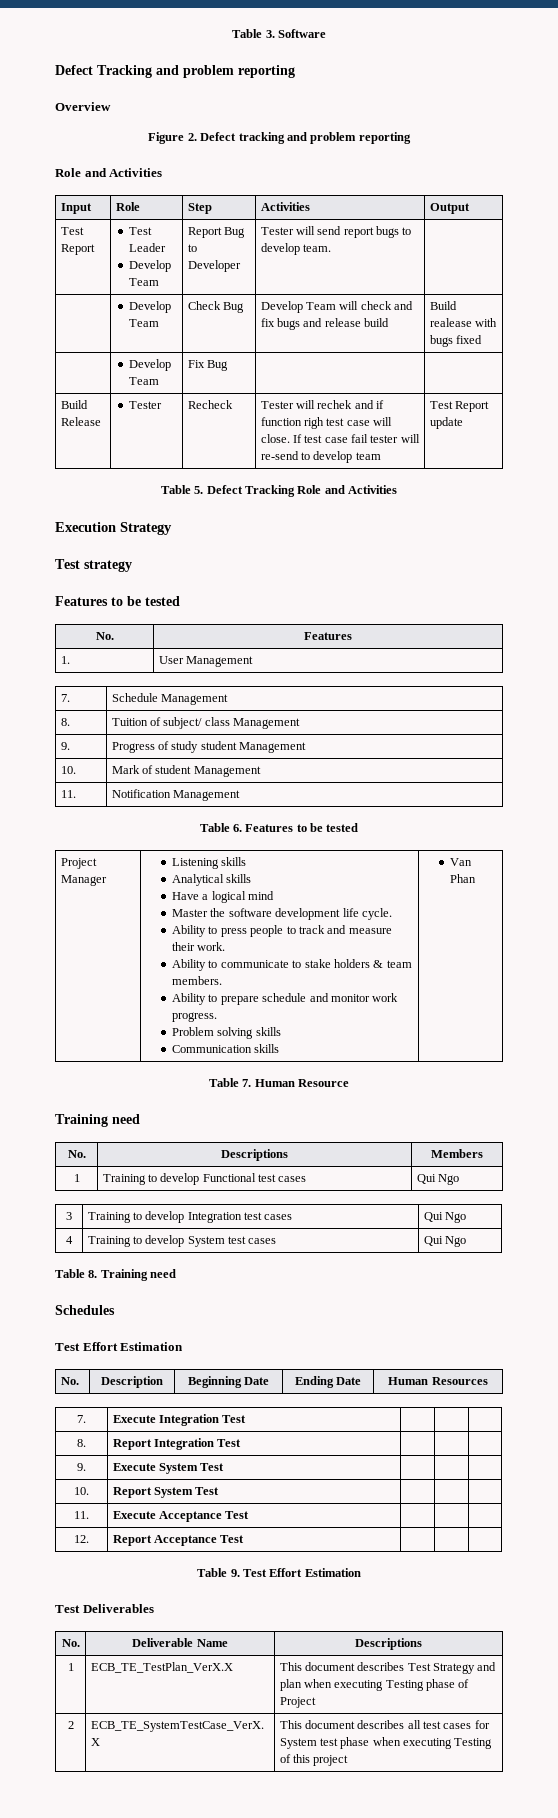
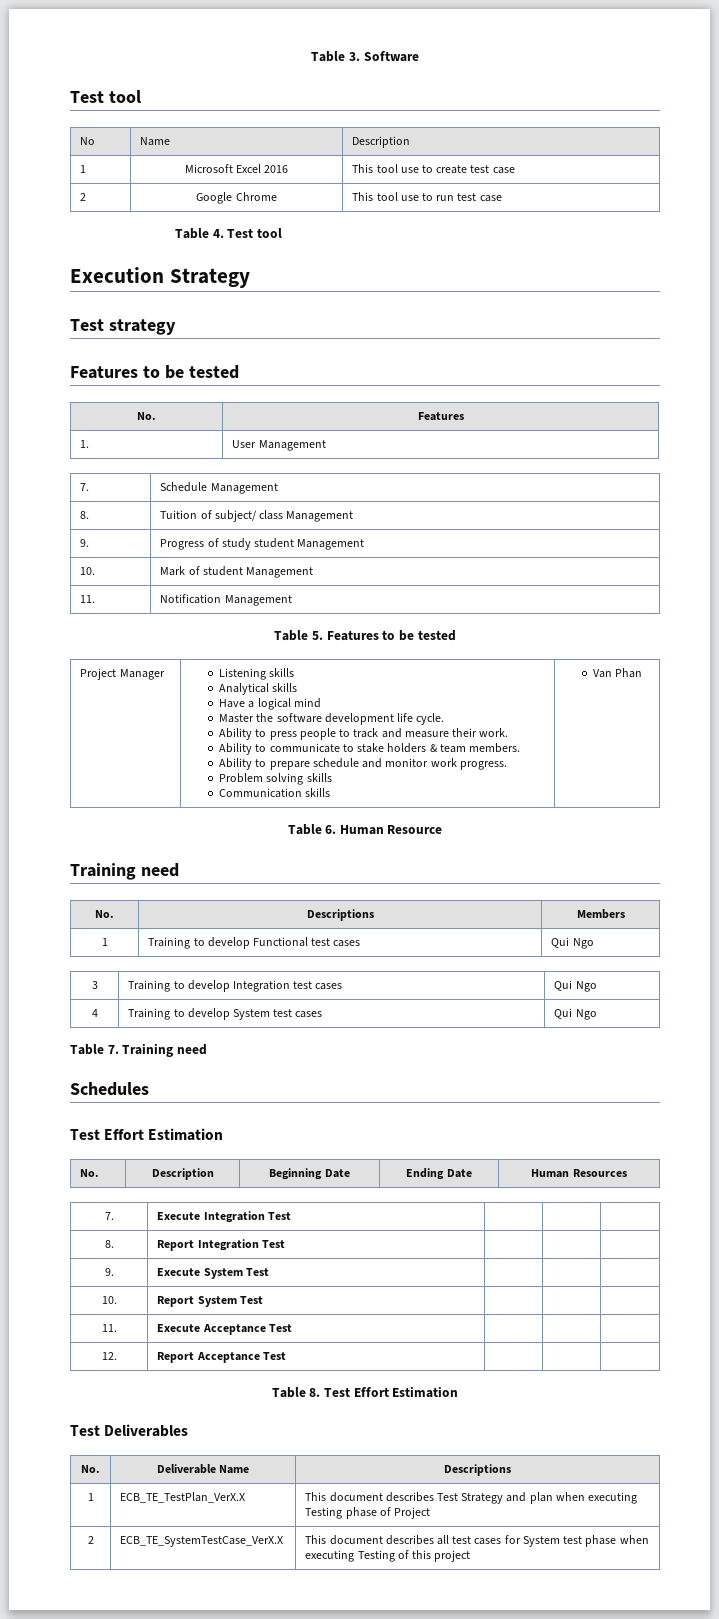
[55,65,295,78] [55,102,111,111] [148,132,411,144] [55,168,163,177] [60,203,92,214] [115,202,140,211] [187,203,212,214] [260,202,310,211] [429,203,470,214] [60,227,84,235] [60,244,95,255] [129,227,153,235] [129,243,167,252] [129,260,172,272] [129,278,160,286] [187,227,245,238] [187,244,197,252] [187,260,241,272] [260,226,412,238] [260,243,331,255] [129,301,172,313] [129,319,160,327] [187,301,244,313] [260,301,414,313] [260,318,390,330] [429,301,457,310] [429,318,497,327] [429,335,482,347] [129,359,172,371] [129,377,160,385] [187,360,228,371] [60,400,88,409] [60,417,101,426] [129,401,163,409] [187,400,233,409] [260,400,385,409] [260,417,393,429] [260,434,420,443] [260,451,381,463] [429,401,489,412] [429,417,463,429] [160,485,398,497] Defect Tracking and problem reporting // Overview // Figure 2. Defect tracking and problem reporting // Role and Activities // Input | Role | Step | Activities | Output // Test Report | Test Leader // Develop Team | Report Bug to Developer | Tester will send report bugs to develop team. | // | Develop Team | Check Bug | Develop Team will check and fix bugs and release build | Build realease with bugs fixed // | Develop Team | Fix Bug | | // Build Release | Tester | Recheck | Tester will rechek and if function righ test case will close. If test case fail tester will re-send to develop team | Test Report update // Table 5. Defect Tracking Role and Activities -> [70,90,141,103] [80,137,96,145] [140,137,171,146] [352,136,411,148] [80,165,87,173] [184,164,289,173] [352,164,515,174] [80,193,87,201] [196,192,277,204] [352,192,502,202] [174,228,282,239] Test tool // No | Name | Description // 1 | Microsoft Excel 2016 | This tool use to create test case // 2 | Google Chrome | This tool use to run test case // Table 4. Test tool
[232,824,242,832] 6. -> [312,631,324,640] 5.
[242,1079,252,1087] 7. -> [325,825,337,834] 6.
[88,1270,98,1278] 8. -> [107,1045,119,1054] 7.
[230,1569,240,1577] 9. -> [309,1388,321,1397] 8.

